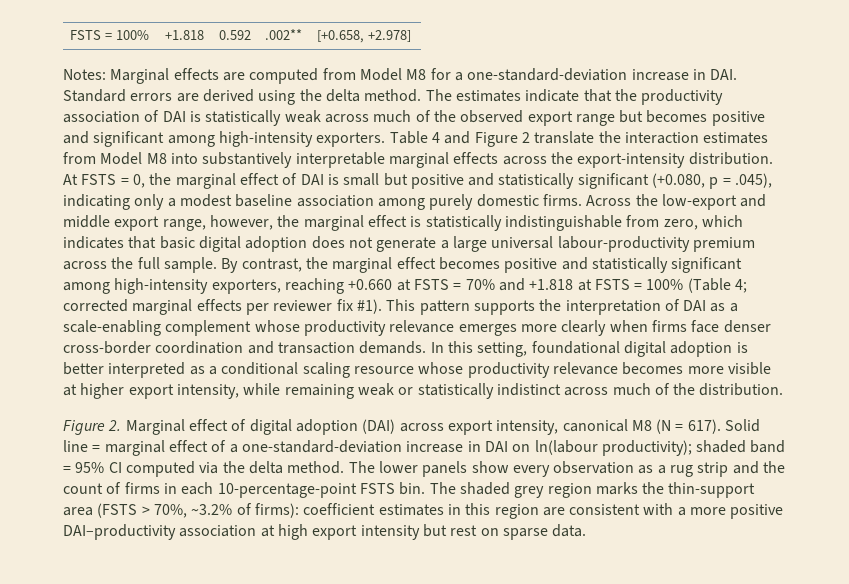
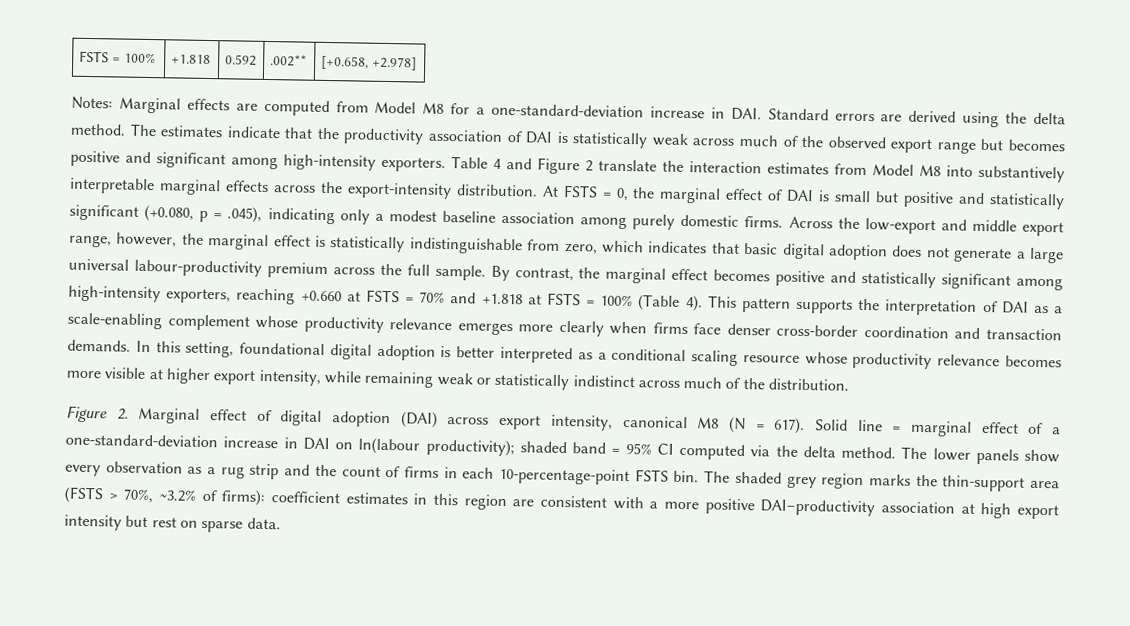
[735,279,748,293] [63,299,382,315] 4; corrected marginal effects per reviewer fix #1). -> [685,295,703,312] 4).

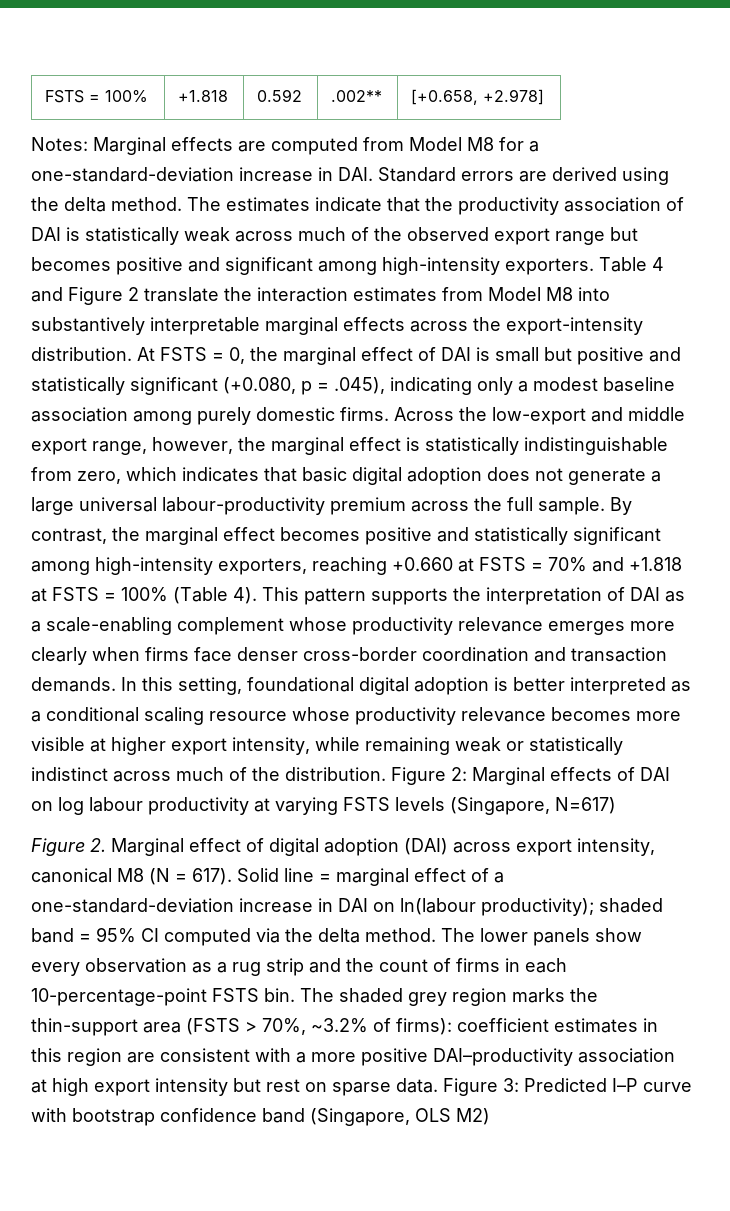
(850, 384) none -> [391,767,670,785] [31,797,616,815] Figure 2: Marginal effects of DAI on log labour productivity at varying FSTS levels (Singapore, N=617)
(281, 523) none -> [443,1078,692,1096] [31,1108,490,1126] Figure 3: Predicted I–P curve with bootstrap confidence band (Singapore, OLS M2)

